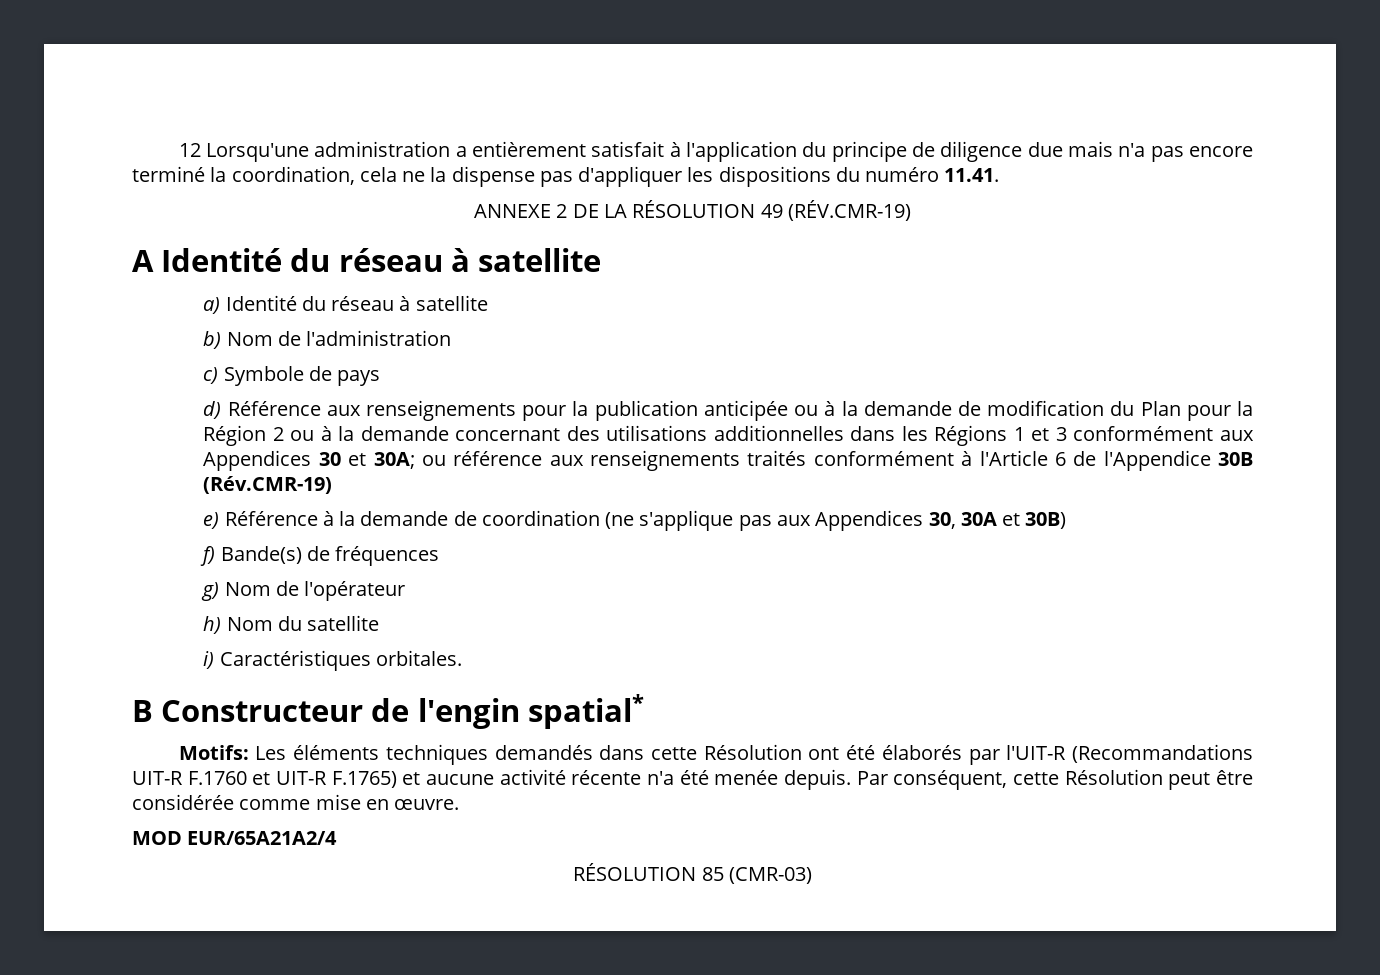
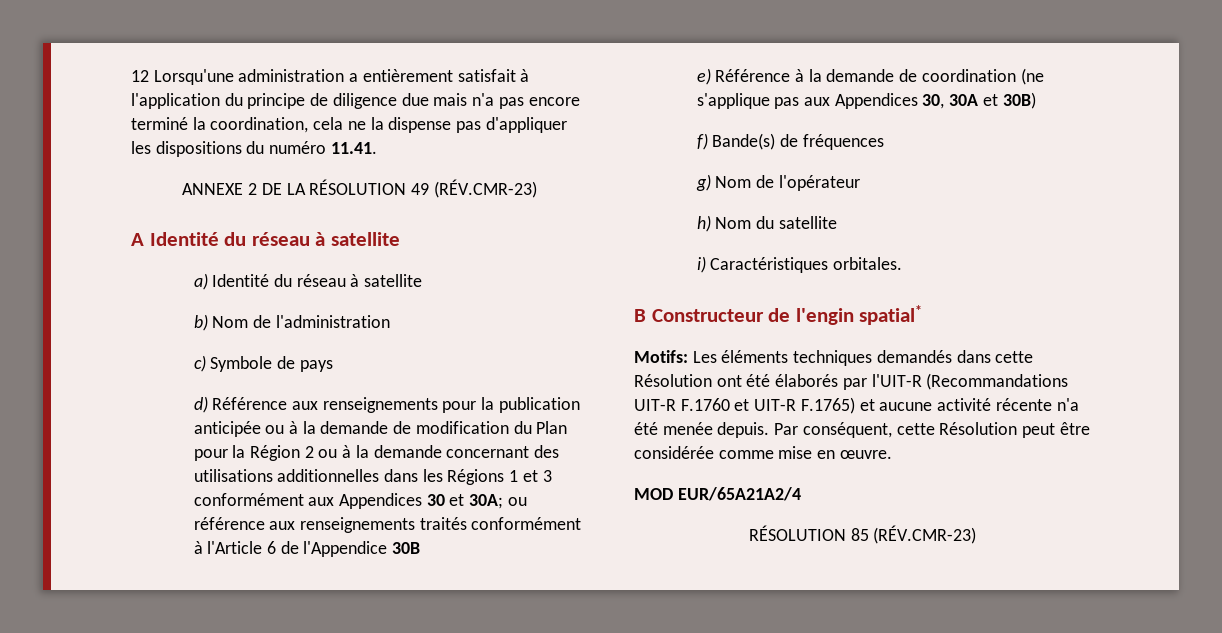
[787,200,911,221] (RÉV.CMR-19) -> [433,179,537,198] (RÉV.CMR-23)
[203,476,333,494] (Rév.CMR-19) -> (421, 548) none
[728,867,812,884] (CMR-03) -> [873,525,977,544] (RÉV.CMR-23)

